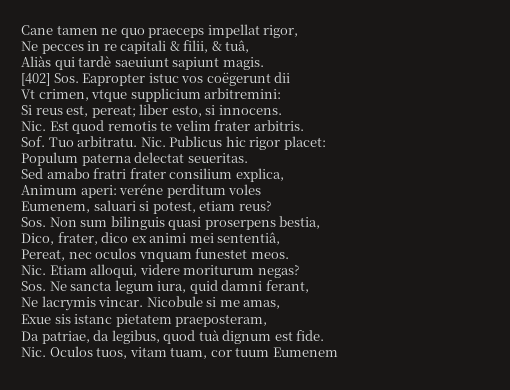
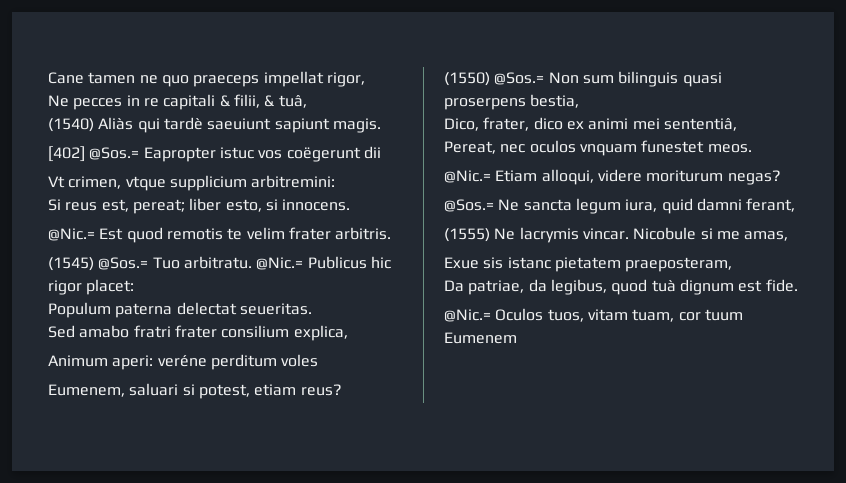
(250, 46) none -> [48,118,94,132] (1540)
[53,73,79,83] Sos. -> [89,147,140,160] @Sos.=
[21,121,46,131] Nic. -> [48,228,95,241] @Nic.=
[21,136,45,147] Sof. -> [48,257,149,271] (1545) @Sos.=
[140,137,166,147] Nic. -> [256,257,304,270] @Nic.=
[21,217,46,227] Sos. -> [444,72,545,86] (1550) @Sos.=
[21,265,46,275] Nic. -> [444,170,491,183] @Nic.=
[21,281,46,291] Sos. -> [444,199,494,212] @Sos.=
(309, 286) none -> [444,228,490,242] (1555)
[21,347,46,357] Nic. -> [444,309,491,322] @Nic.=

